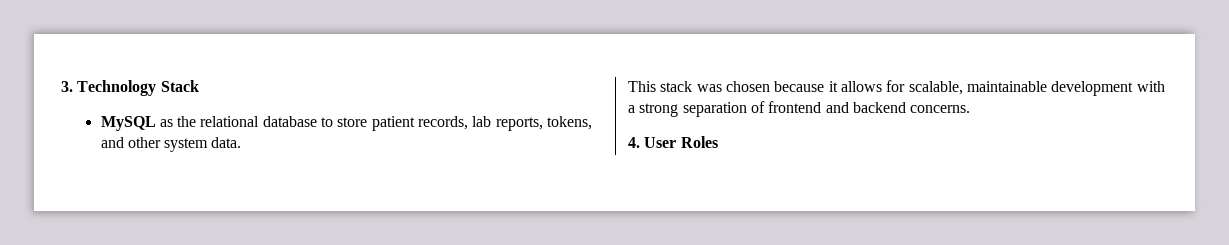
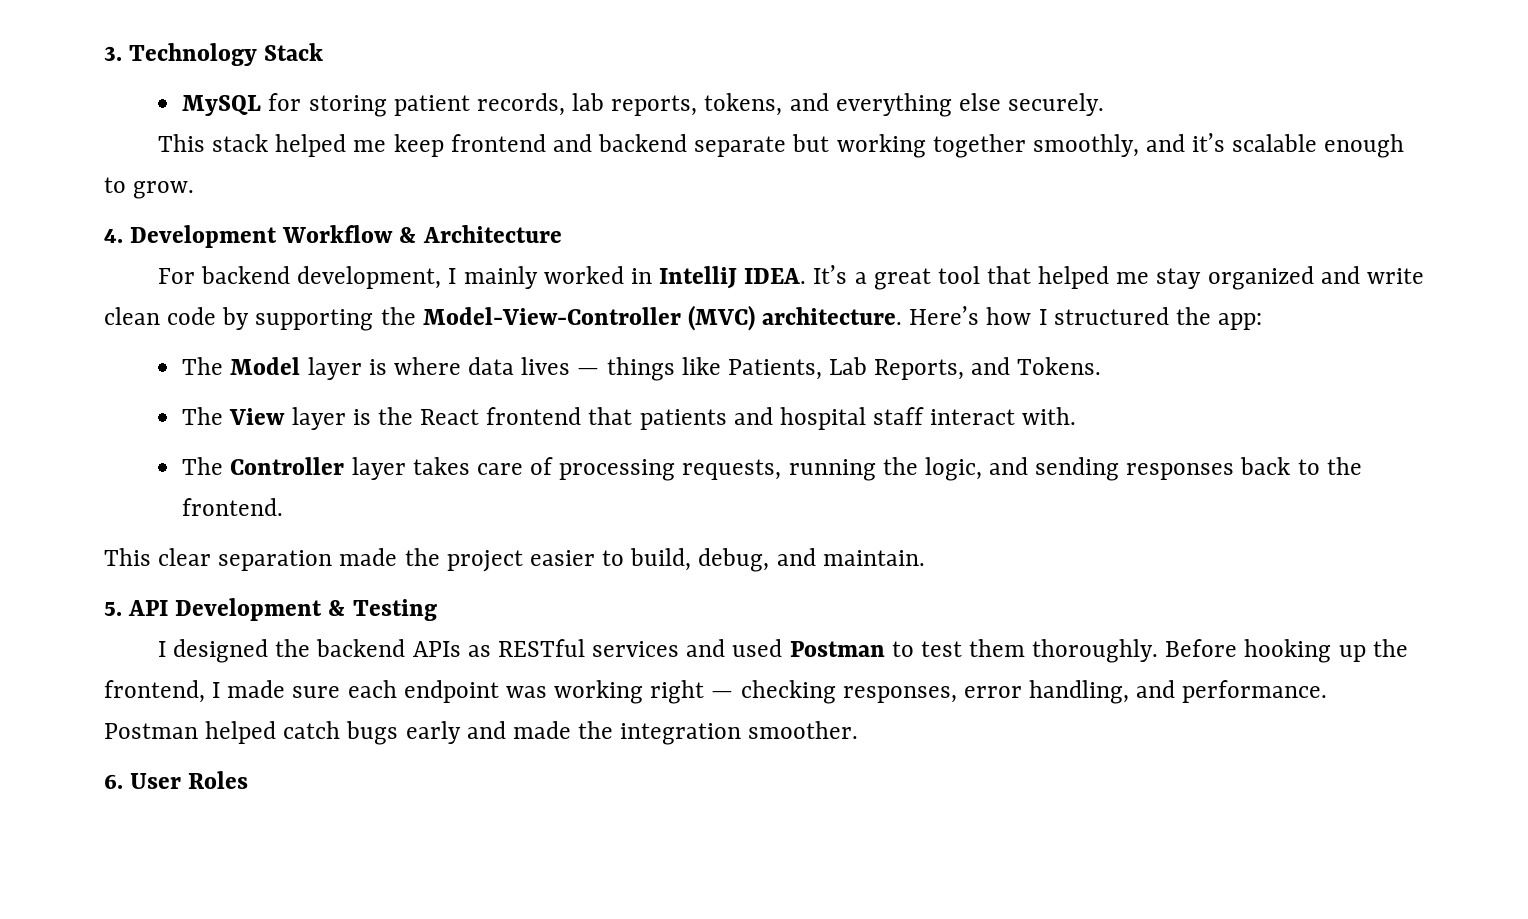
[159,116,368,127] as the relational database to store -> [268,93,387,117] for storing
[127,137,242,152] other system data. -> [835,93,1104,117] everything else securely.
[696,80,1165,96] [628,101,971,117] [628,137,640,148] was chosen because it allows for scalable, maintainable development with a strong separation of frontend and backend concerns. // 4. -> [275,133,1405,158] [104,177,195,199] [104,225,562,248] [157,265,1424,290] [104,305,1263,331] [182,357,1102,381] [182,407,1077,430] [182,457,1362,481] [182,498,284,516] [104,548,925,572] [104,598,437,621] [157,639,1408,663] [104,680,1328,704] [104,721,859,745] [104,774,123,789] helped me keep frontend and backend separate but working together smoothly, and it’s scalable enough to grow. // 4. Development Workflow & Architecture // For backend development, I mainly worked in IntelliJ IDEA. It’s a great tool that helped me stay organized and write clean code by supporting the Model-View-Controller (MVC) architecture. Here’s how I structured the app: // The Model layer is where data lives — things like Patients, Lab Reports, and Tokens. // The View layer is the React frontend that patients and hospital staff interact with. // The Controller layer takes care of processing requests, running the logic, and sending responses back to the frontend. // This clear separation made the project easier to build, debug, and maintain. // 5. API Development & Testing // I designed the backend APIs as RESTful services and used Postman to test them thoroughly. Before hooking up the frontend, I made sure each endpoint was working right — checking responses, error handling, and performance. Postman helped catch bugs early and made the integration smoother. // 6.

